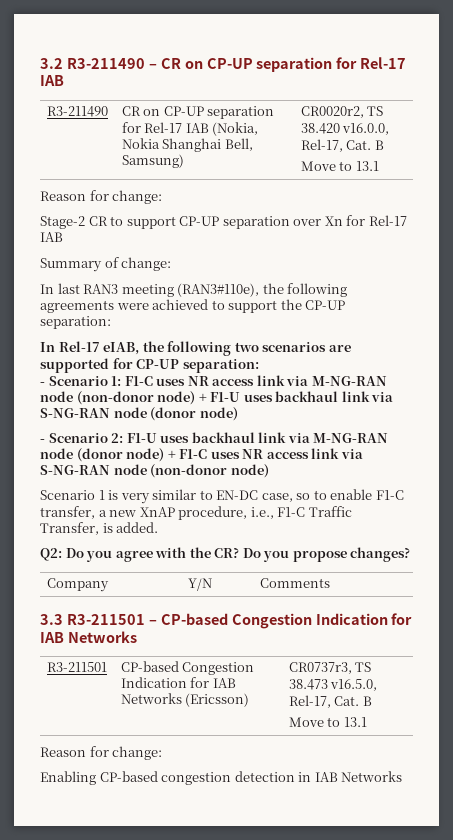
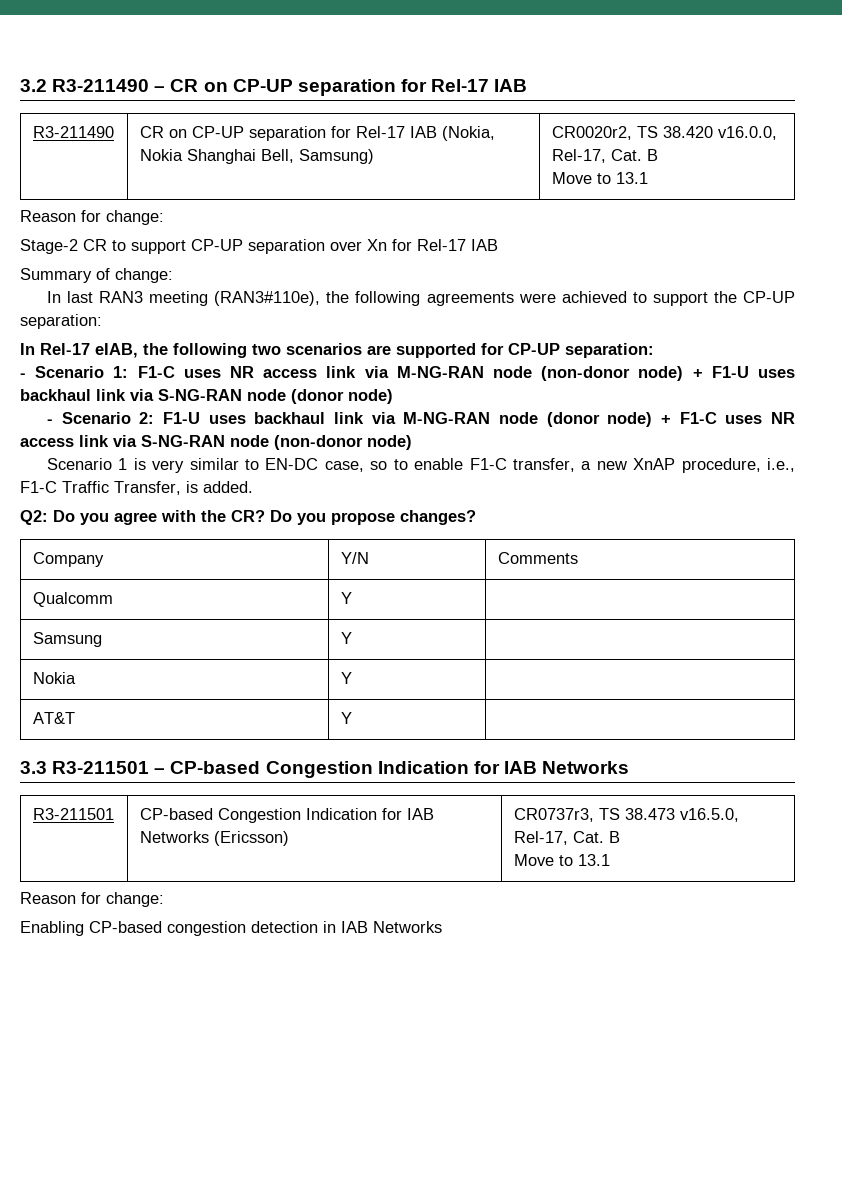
(330, 583) none -> [32,592,113,607] [340,592,352,604] [32,632,102,647] [340,632,352,644] [32,672,76,684] [340,672,352,684] [32,712,75,724] [340,712,352,724] // Qualcomm | Y | // Samsung | Y | // Nokia | Y | // AT&T | Y |

